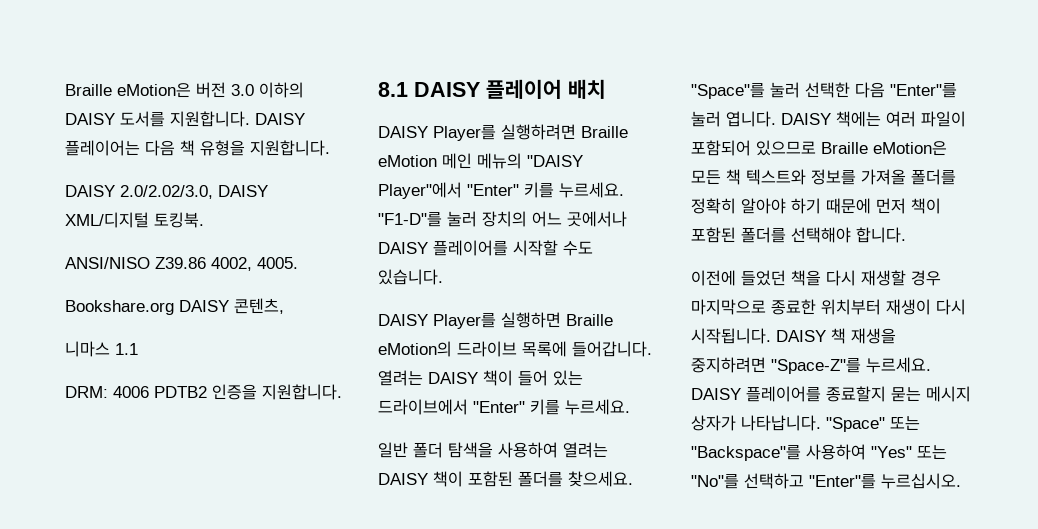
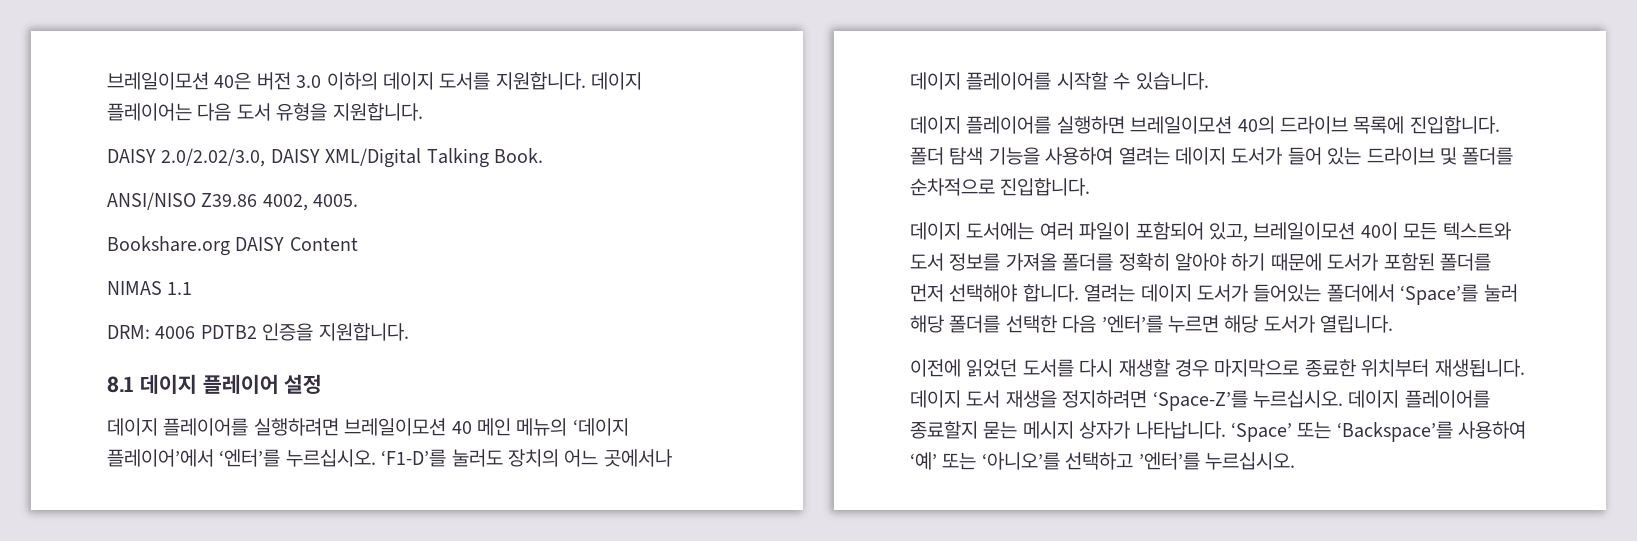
[65,83,191,98] Braille eMotion은 -> [107,72,252,90] 브레일이모션 40은
[65,113,115,125] DAISY -> [383,72,434,90] 데이지
[255,113,305,125] DAISY -> [591,72,643,90] 데이지
[180,140,195,156] 책 -> [236,103,271,121] 도서
[65,212,204,228] XML/디지털 토킹북. -> [325,148,543,168] XML/Digital Talking Book.
[234,298,284,314] [65,341,110,357] 콘텐츠, // 니마스 -> [289,237,358,251] [107,281,162,295] Content // NIMAS
[414,79,606,99] [378,124,628,141] [378,153,583,169] [378,182,624,199] [378,211,477,227] DAISY 플레이어 배치 // DAISY Player를 실행하려면 Braille eMotion 메인 메뉴의 "DAISY Player"에서 "Enter" 키를 누르세요. "F1-D"를 눌러 -> [139,374,323,394] [107,418,629,436] [107,449,503,467] 데이지 플레이어 설정 // 데이지 플레이어를 실행하려면 브레일이모션 40 메인 메뉴의 ‘데이지 플레이어’에서 ‘엔터’를 누르십시오. ‘F1-D’를 눌러도
[378,242,428,254] DAISY -> [910,72,961,90] 데이지
[563,241,593,256] 수도 -> [1113,72,1131,90] 수
[378,312,613,329] [378,341,652,357] [378,370,583,386] [378,399,630,415] [378,442,608,458] [378,471,633,487] [691,82,957,99] [691,111,966,127] [691,140,947,156] [691,169,806,185] DAISY Player를 실행하면 Braille eMotion의 드라이브 목록에 들어갑니다. 열려는 DAISY 책이 들어 있는 드라이브에서 "Enter" 키를 누르세요. // 일반 폴더 탐색을 사용하여 열려는 DAISY 책이 포함된 폴더를 찾으세요. "Space"를 눌러 선택한 다음 "Enter"를 눌러 엽니다. DAISY 책에는 여러 파일이 포함되어 있으므로 Braille eMotion은 모든 책 텍스트와 -> [910,116,1500,134] [910,147,1514,165] [910,178,1091,196] [910,222,1511,242] [910,253,944,271] 데이지 플레이어를 실행하면 브레일이모션 40의 드라이브 목록에 진입합니다. 폴더 탐색 기능을 사용하여 열려는 데이지 도서가 들어 있는 드라이브 및 폴더를 순차적으로 진입합니다. // 데이지 도서에는 여러 파일이 포함되어 있고, 브레일이모션 40이 모든 텍스트와 도서
[876,198,941,214] [691,227,786,243] 먼저 책이 포함된 폴더를 -> [1327,253,1491,271] [910,284,944,302] 도서가 포함된 폴더를 먼저
(906, 235) none -> [1084,284,1518,305] [910,315,1394,333] 열려는 데이지 도서가 들어있는 폴더에서 ‘Space’를 눌러 해당 폴더를 선택한 다음 ’엔터’를 누르면 해당 도서가 열립니다.
[741,270,821,286] 들었던 책을 -> [966,359,1074,377] 읽었던 도서를
[886,299,966,315] [691,328,896,344] [691,357,931,374] [691,388,741,400] 재생이 다시 시작됩니다. DAISY 책 재생을 중지하려면 "Space-Z"를 누르세요. DAISY -> [1434,359,1525,377] [910,390,1400,411] 재생됩니다. 데이지 도서 재생을 정지하려면 ‘Space-Z’를 누르십시오. 데이지
[826,416,920,432] [691,444,947,461] [691,473,876,489] "Space" 또는 "Backspace"를 사용하여 "Yes" 또는 "No"를 선택하고 "Enter"를 -> [1231,421,1527,442] [910,452,1200,470] ‘Space’ 또는 ‘Backspace’를 사용하여 ‘예’ 또는 ‘아니오’를 선택하고 ’엔터’를

